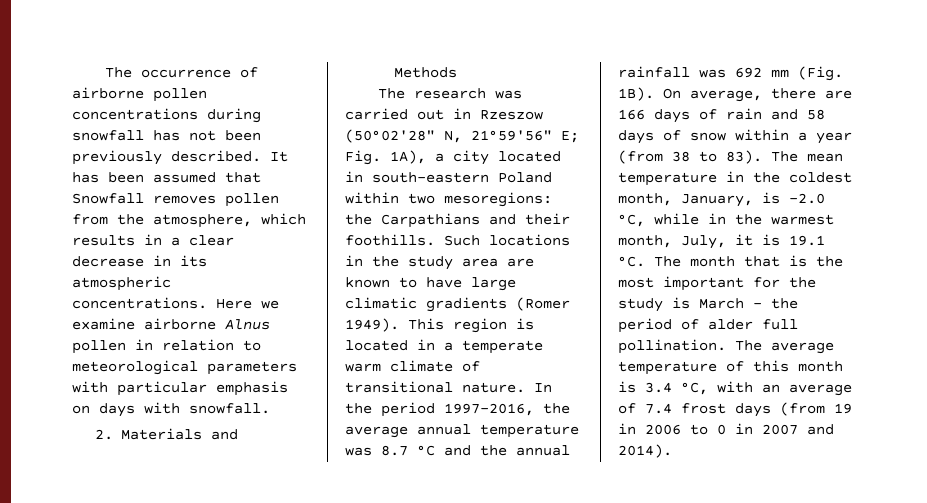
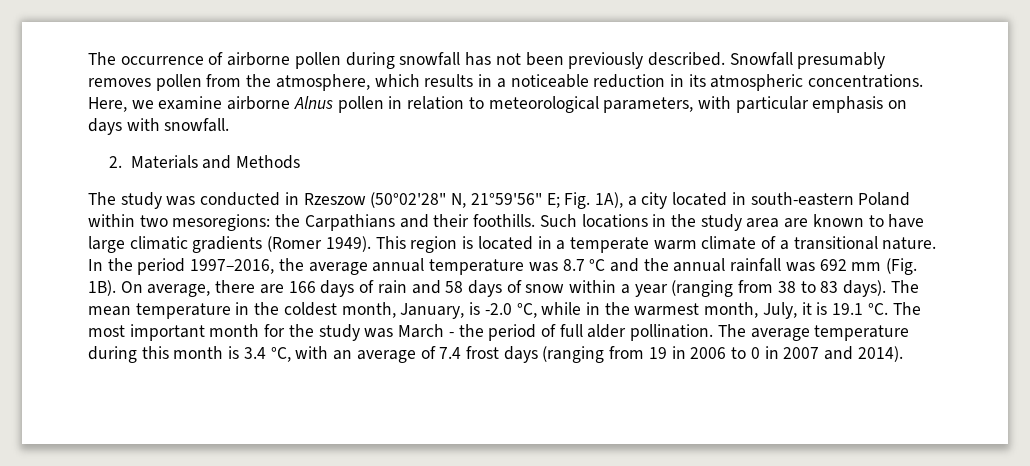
[72,108,198,120] concentrations -> (341, 60) none
[270,151,288,162] [72,172,261,183] [72,193,144,204] It has been assumed that Snowfall -> [729,52,886,69] Snowfall presumably
[189,235,234,246] [72,256,144,267] clear decrease -> [510,74,666,88] noticeable reduction
[216,298,252,309] Here -> [88,97,127,112] Here,
[207,361,297,375] parameters -> [603,97,694,113] parameters,
[413,88,522,99] [345,108,444,120] research was carried out -> [120,192,281,209] study was conducted
(480, 366) none -> [779,240,789,250] a
[618,150,762,164] (from 38 to 83). -> [671,280,886,297] (ranging from 38 to 83 days).
[690,255,843,267] month that is the -> (921, 308) none
(744, 283) none -> [209,324,260,337] month
[672,297,690,309] is -> [364,328,394,338] was
[708,319,798,330] alder full -> [559,324,627,338] full alder
[726,361,744,372] of -> [88,346,137,363] during
[780,402,825,416] (from -> [542,346,645,363] (ranging from

